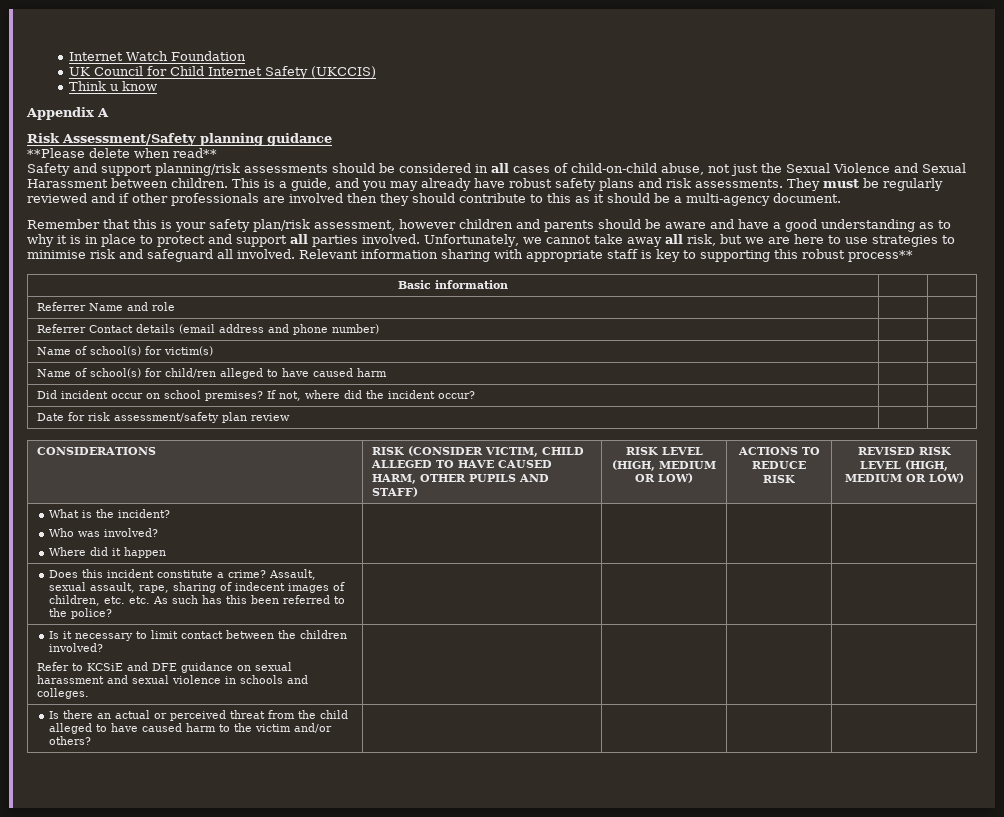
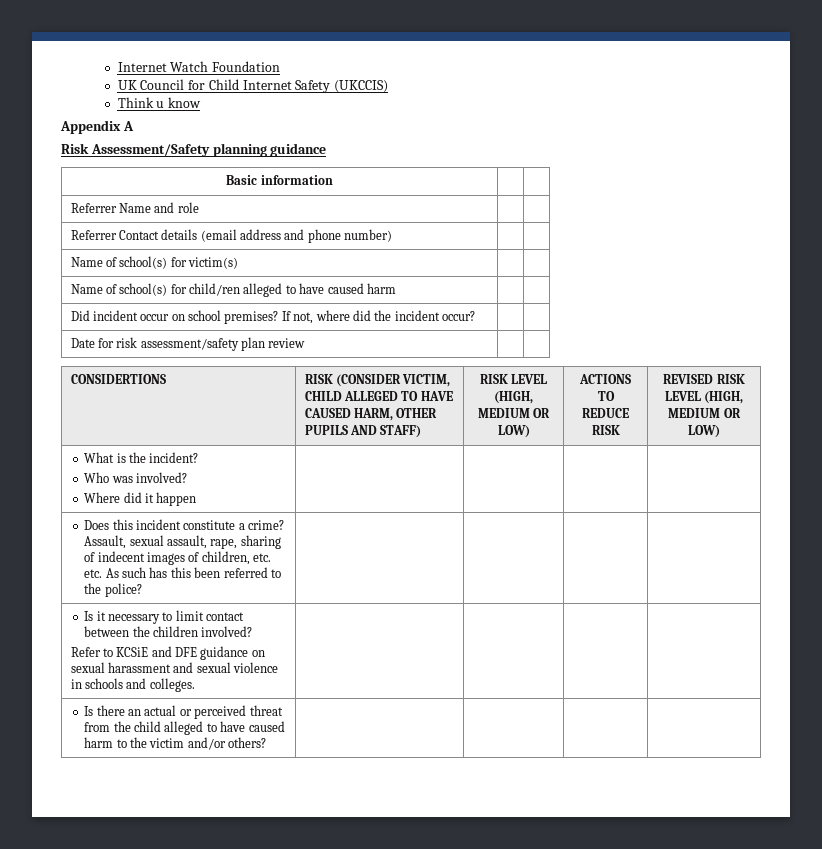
[27,148,217,158] [27,163,966,176] [27,178,943,191] [27,193,841,206] [27,219,951,232] [27,234,955,247] [27,249,913,262] // **Please delete when read** // Safety and support planning/risk assessments should be considered in all cases of child-on-child abuse, not just the Sexual Violence and Sexual Harassment between children. This is a guide, and you may already have robust safety plans and risk assessments. They must be regularly reviewed and if other professionals are involved then they should contribute to this as it should be a multi-agency document. // Remember that this is your safety plan/risk assessment, however children and parents should be aware and have a good understanding as to why it is in place to protect and support all parties involved. Unfortunately, we cannot take away all risk, but we are here to use strategies to minimise risk and safeguard all involved. Relevant information sharing with appropriate staff is key to supporting this robust process** -> (327, 150) none
[36,447,156,455] CONSIDERATIONS -> [70,374,166,384] CONSIDERTIONS

